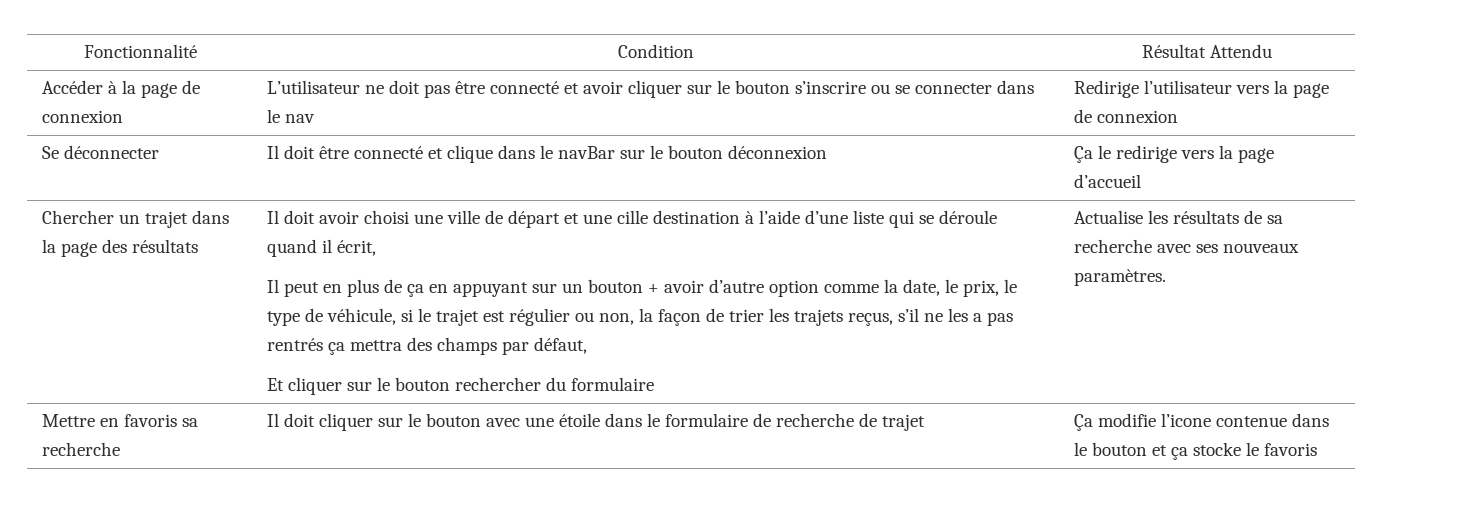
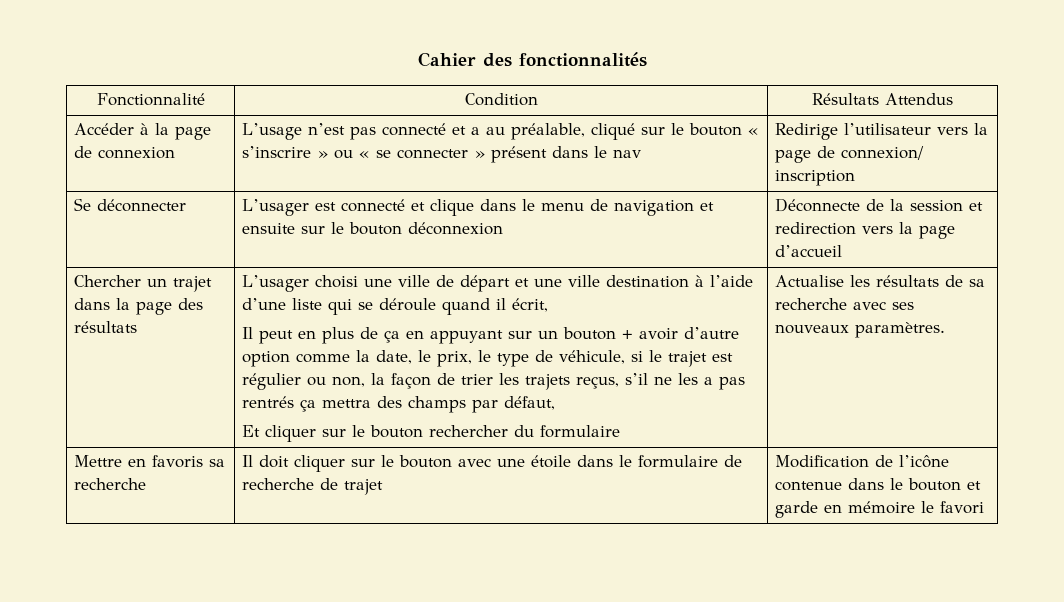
(83, 51) none -> [417,52,647,67] Cahier des fonctionnalités //
[1142,44,1272,58] Résultat Attendu -> [812,93,953,105] Résultats Attendus
[267,80,993,98] L’utilisateur ne doit pas être connecté et avoir cliquer sur le bouton s’inscrire ou se connecter -> [242,123,760,140] [242,146,548,163] L’usage n’est pas connecté et a au préalable, cliqué sur le bouton « s’inscrire » ou « se connecter » présent
[1097,110,1179,123] connexion -> [841,146,925,160] [775,170,856,186] connexion/ inscription
[267,145,350,159] Il doit être -> [242,199,337,216] L’usager est
[558,146,616,159] navBar -> [541,199,715,216] [242,223,296,234] menu de navigation et ensuite
[1074,145,1178,163] Ça le redirige -> [775,198,984,212] [775,222,857,235] Déconnecte de la session et redirection
[267,210,360,224] Il doit avoir -> [242,275,310,292] L’usager
[617,210,649,224] cille -> [568,275,601,287] ville
[1074,413,1212,431] Ça modifie l’icone -> [775,455,950,468] Modification de l’icône
[1171,442,1318,460] ça stocke le favoris -> [775,501,985,518] garde en mémoire le favori

